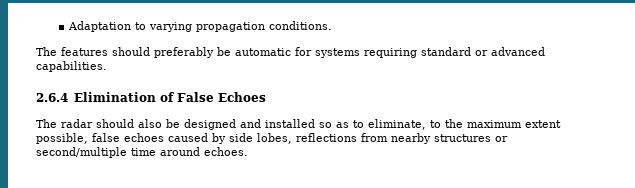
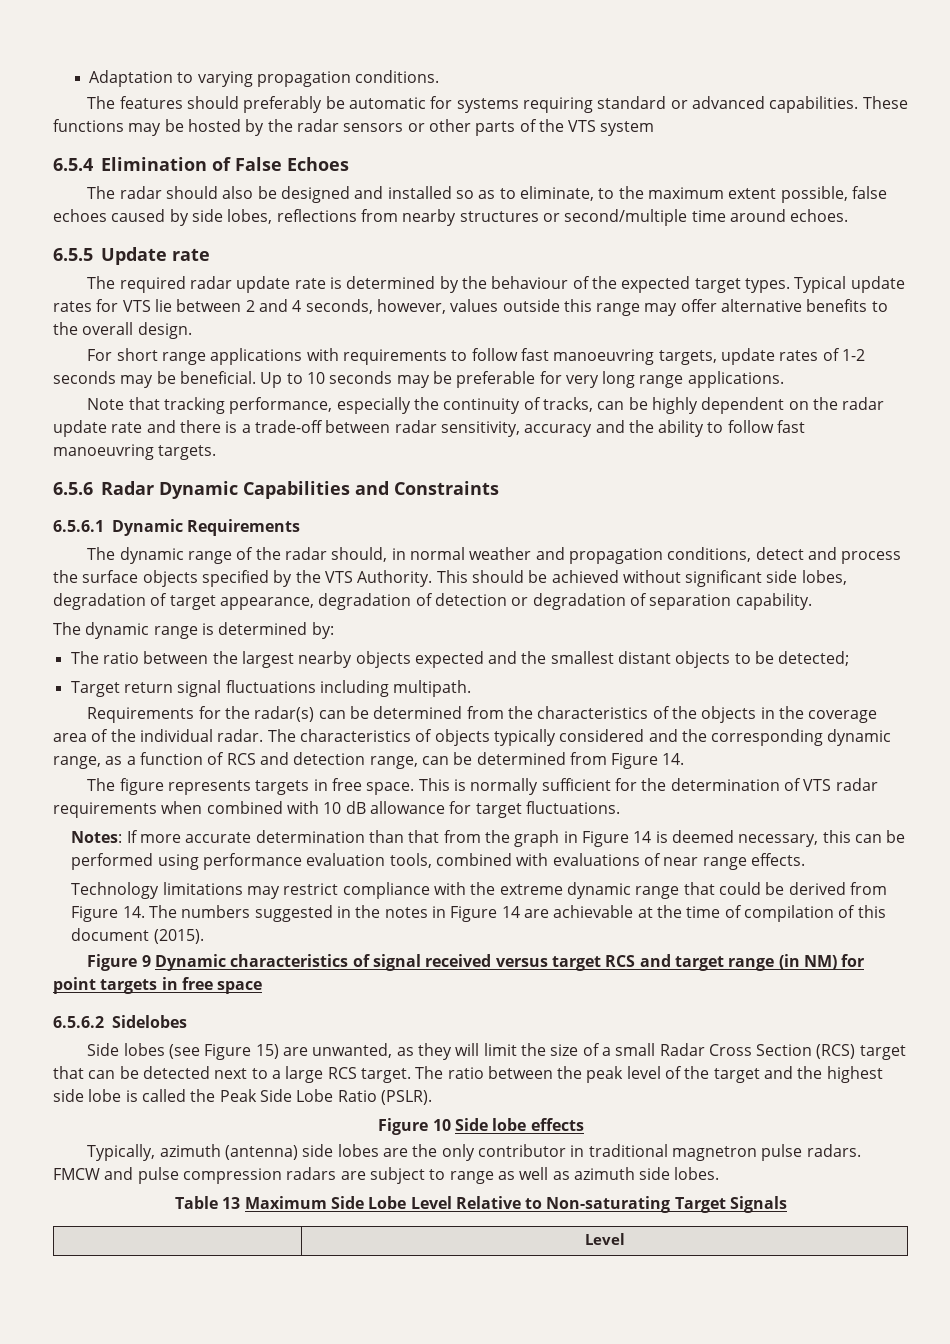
[36,93,68,102] // 2.6.4 -> [862,96,908,109] [53,119,655,136] [53,158,93,171] These functions may be hosted by the radar sensors or other parts of the VTS system // 6.5.4
(248, 151) none -> [53,247,210,265] [87,276,905,293] [53,299,888,316] [53,322,192,339] [87,348,865,365] [53,371,784,388] [87,397,885,414] [53,420,806,437] [53,444,217,460] [53,481,499,499] [53,519,301,536] [87,547,902,564] [53,570,847,587] [53,593,812,610] [53,622,334,639] [70,651,850,668] [70,680,472,697] [87,706,878,723] [53,729,892,746] [53,752,685,769] [87,778,878,795] [53,801,620,818] [71,830,906,847] [71,853,805,870] [71,882,887,899] [71,905,886,922] [71,928,204,944] [87,954,865,971] [53,977,263,994] [53,1015,187,1028] [87,1043,906,1060] [53,1066,883,1083] [53,1089,432,1105] [378,1118,584,1135] [87,1144,861,1161] [53,1167,720,1184] [174,1196,788,1213] [584,1233,625,1245] // 6.5.5 Update rate // The required radar update rate is determined by the behaviour of the expected target types. Typical update rates for VTS lie between 2 and 4 seconds, however, values outside this range may offer alternative benefits to the overall design. // For short range applications with requirements to follow fast manoeuvring targets, update rates of 1-2 seconds may be beneficial. Up to 10 seconds may be preferable for very long range applications. // Note that tracking performance, especially the continuity of tracks, can be highly dependent on the radar update rate and there is a trade-off between radar sensitivity, accuracy and the ability to follow fast manoeuvring targets. // 6.5.6 Radar Dynamic Capabilities and Constraints // 6.5.6.1 Dynamic Requirements // The dynamic range of the radar should, in normal weather and propagation conditions, detect and process the surface objects specified by the VTS Authority. This should be achieved without significant side lobes, degradation of target appearance, degradation of detection or degradation of separation capability. // The dynamic range is determined by: // The ratio between the largest nearby objects expected and the smallest distant objects to be detected; // Target return signal fluctuations including multipath. // Requirements for the radar(s) can be determined from the characteristics of the objects in the coverage area of the individual radar. The characteristics of objects typically considered and the corresponding dynamic range, as a function of RCS and detection range, can be determined from Figure 14. // The figure represents targets in free space. This is normally sufficient for the determination of VTS radar requirements when combined with 10 dB allowance for target fluctuations. // Notes: If more accurate determination than that from the graph in Figure 14 is deemed necessary, this can be performed using performance evaluation tools, combined with evaluations of near range effects. // Technology limitations may restrict compliance with the extreme dynamic range that could be derived from Figure 14. The numbers suggested in the notes in Figure 14 are achievable at the time of compilation of this document (2015). // Figure 9 Dynamic characteristics of signal received versus target RCS and target range (in NM) for point targets in free space // 6.5.6.2 Sidelobes // Side lobes (see Figure 15) are unwanted, as they will limit the size of a small Radar Cross Section (RCS) target that can be detected next to a large RCS target. The ratio between the peak level of the target and the highest side lobe is called the Peak Side Lobe Ratio (PSLR). // Figure 10 Side lobe effects // Typically, azimuth (antenna) side lobes are the only contributor in traditional magnetron pulse radars. FMCW and pulse compression radars are subject to range as well as azimuth side lobes. // Table 13 Maximum Side Lobe Level Relative to Non-saturating Target Signals // | Level

